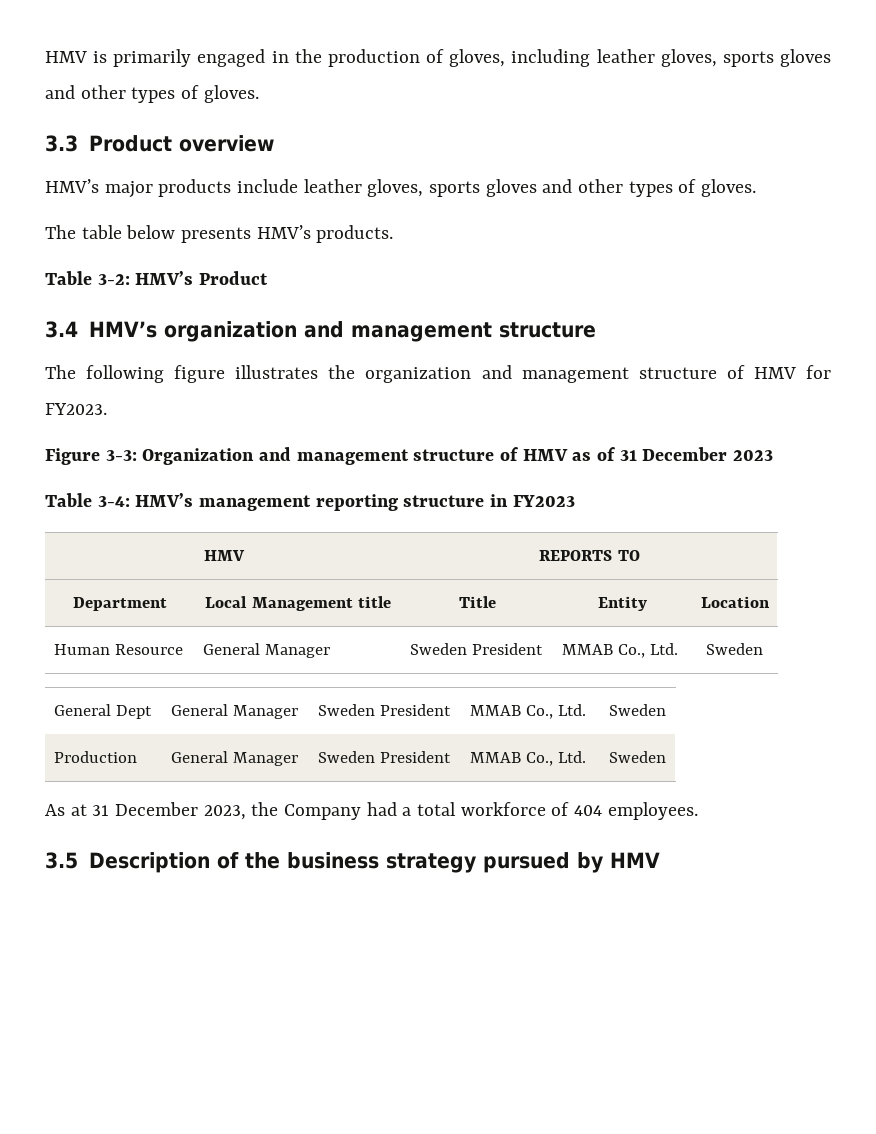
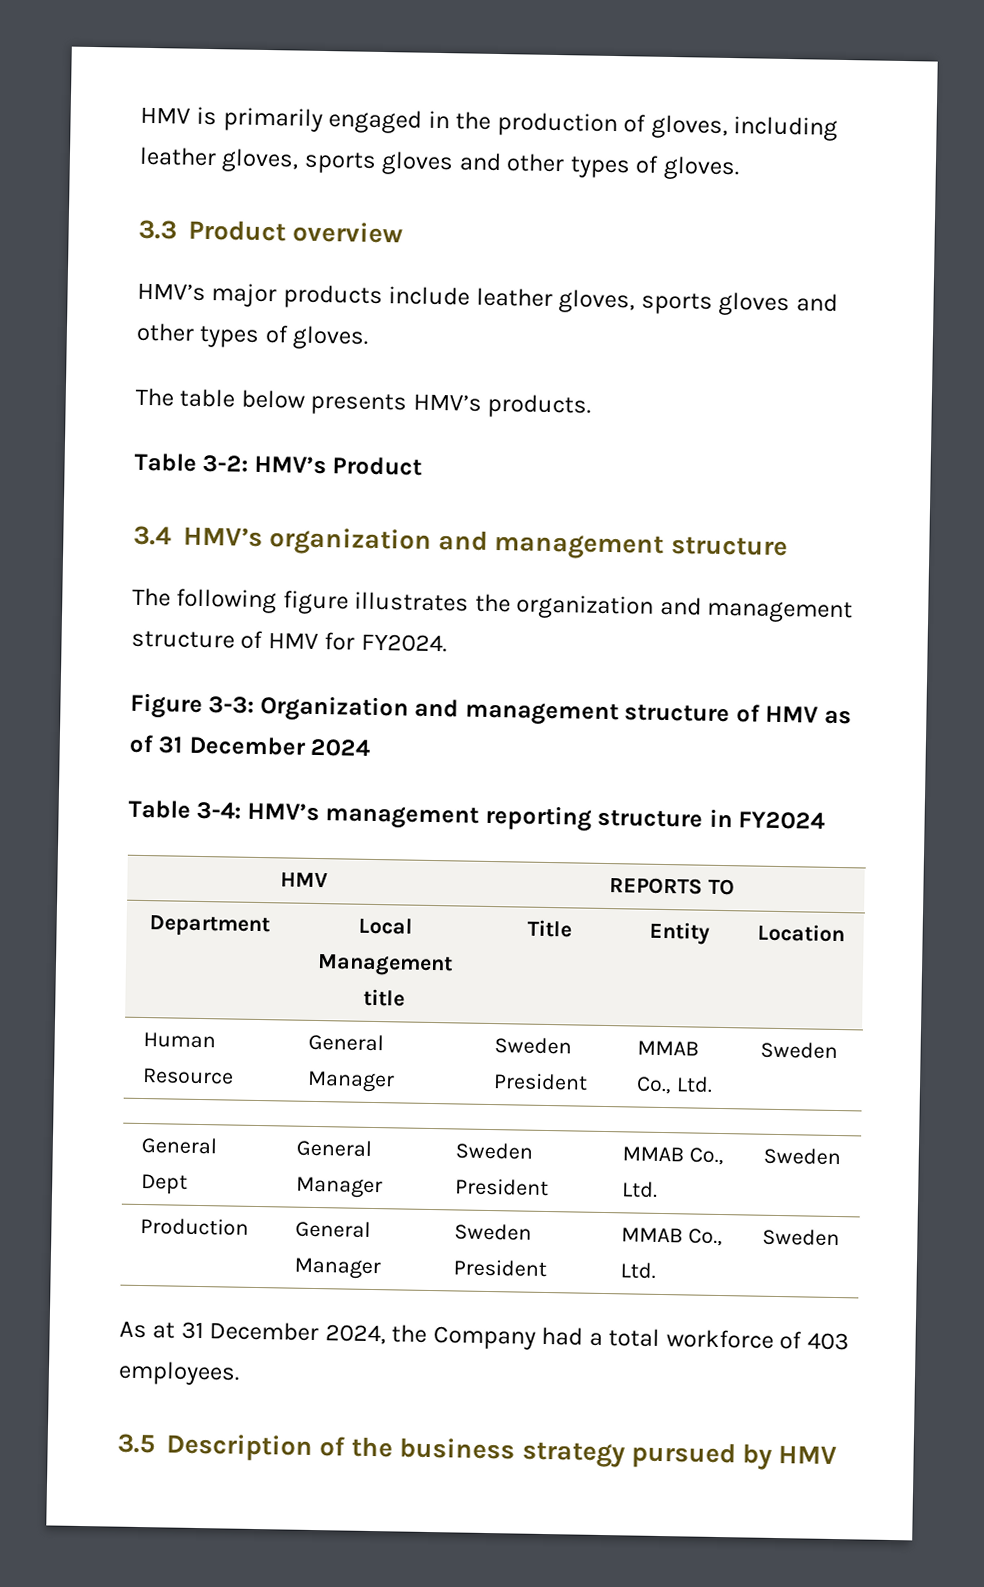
[45,403,107,415] FY2023. -> [360,633,447,653] FY2024.
[733,450,774,461] 2023 -> [310,738,371,757] 2024
[512,495,575,507] FY2023 -> [738,811,826,830] FY2024
[203,805,246,820] 2023, -> [324,1324,386,1345] 2024,
[574,805,603,816] 404 -> [806,1332,849,1351] 403

